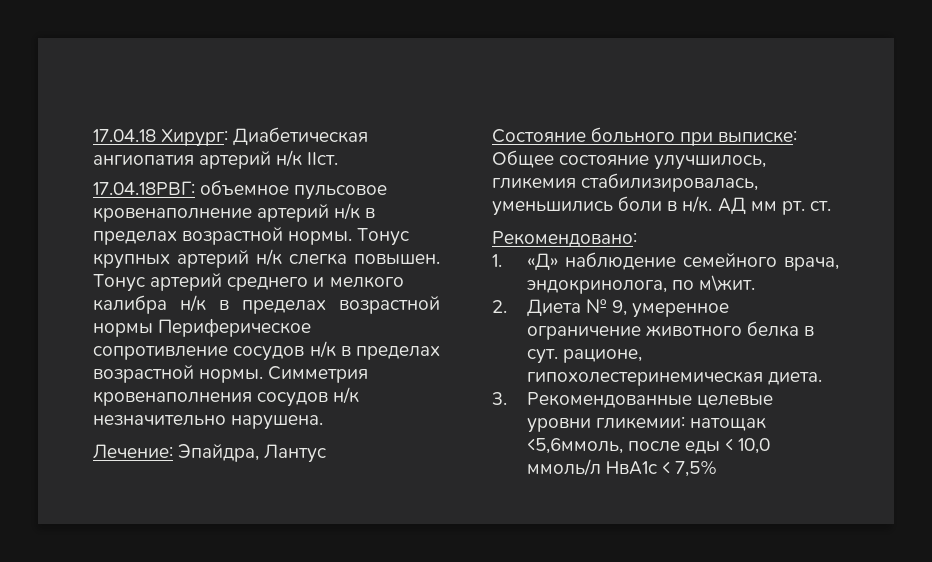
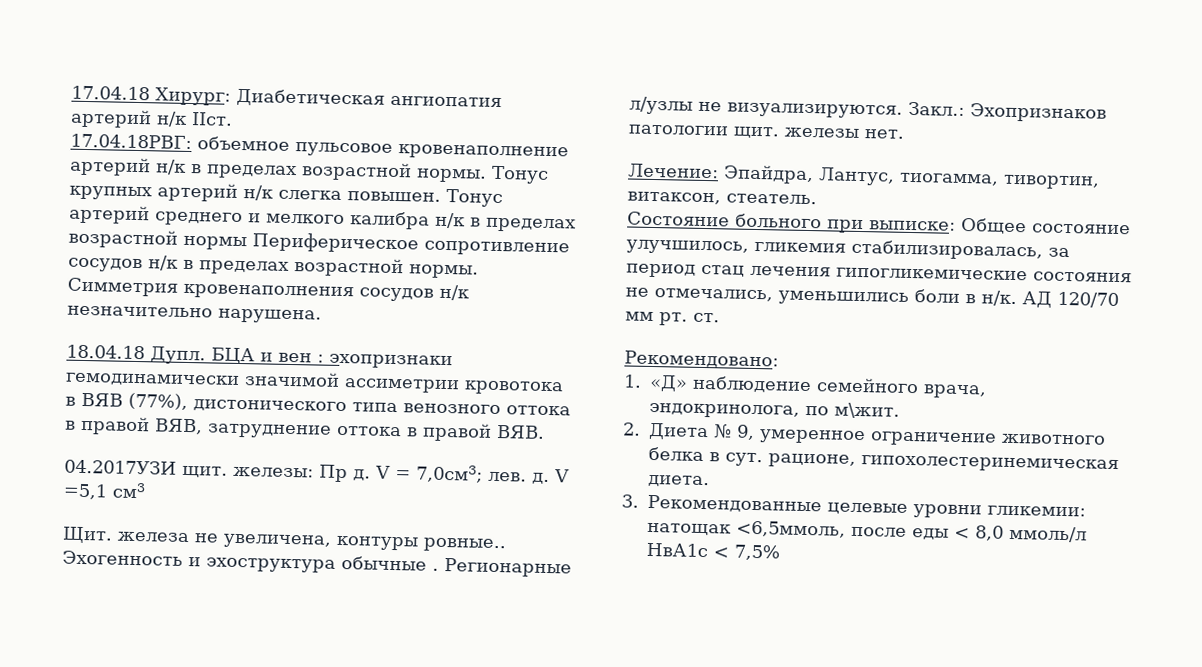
[93,444,328,463] Лечение: Эпайдра, Лантус -> [66,344,453,370] [65,371,564,396] [65,392,571,416] [65,415,545,442] [64,459,570,485] [63,482,146,500] [62,526,506,553] [62,550,572,578] [629,96,1107,123] [628,124,905,139] [628,163,1100,190] [627,191,817,205] 18.04.18 Дупл. БЦА и вен : эхопризнаки гемодинамически значимой ассиметрии кровотока в ВЯВ (77%), дистонического типа венозного оттока в правой ВЯВ, затруднение оттока в правой ВЯВ. // 04.2017УЗИ щит. железы: Пр д. V = 7,0см3; лев. д. V =5,1 см3 // Щит. железа не увеличена, контуры ровные.. Эхогенность и эхоструктура обычные . Регионарные л/узлы не визуализируются. Закл.: Эхопризнаков патологии щит. железы нет. // Лечение: Эпайдра, Лантус, тиогамма, тивортин, витаксон, стеатель.
(759, 182) none -> [1048,247,1070,258] [626,263,1132,283] [625,287,773,302] за период стац лечения гипогликемические состояния не отмечались,
(746, 206) none -> [1057,291,1119,309] 120/70
[526,438,623,454] <5,6ммоль, -> [736,520,846,538] <6,5ммоль,
[738,438,771,454] 10,0 -> [975,525,1004,541] 8,0

